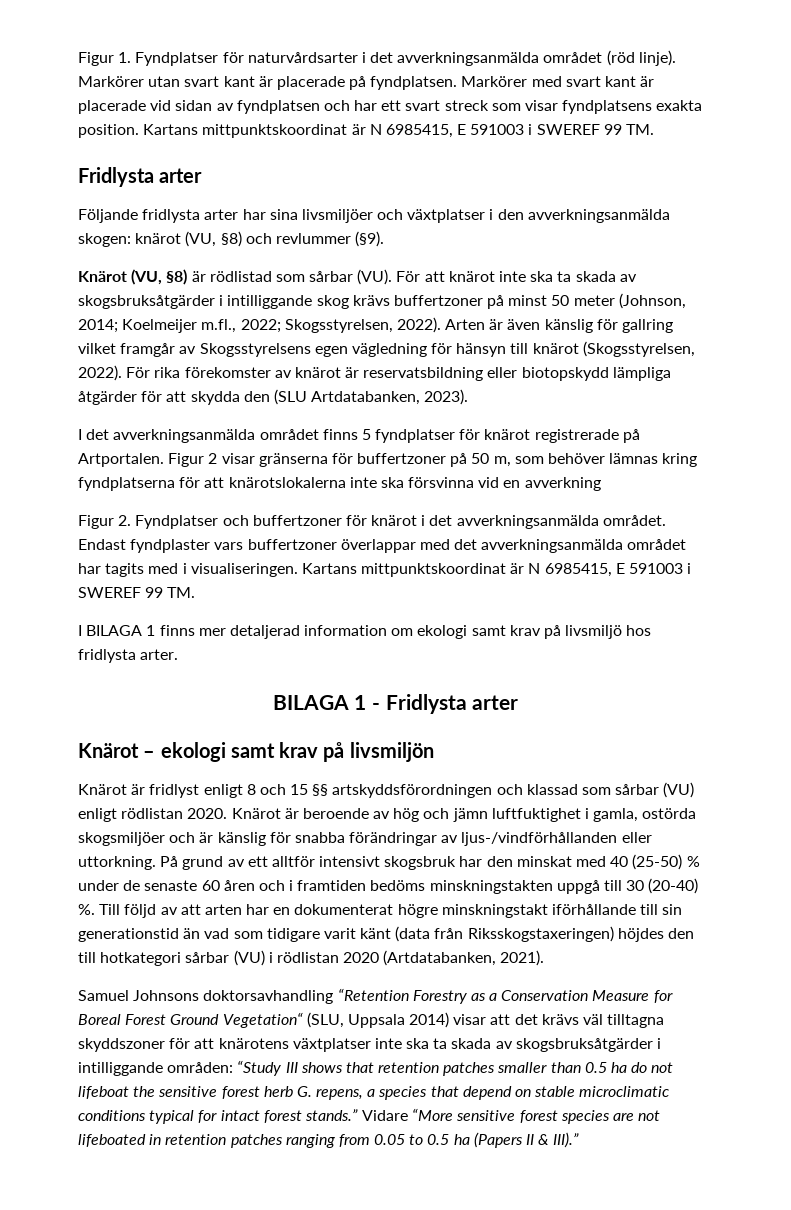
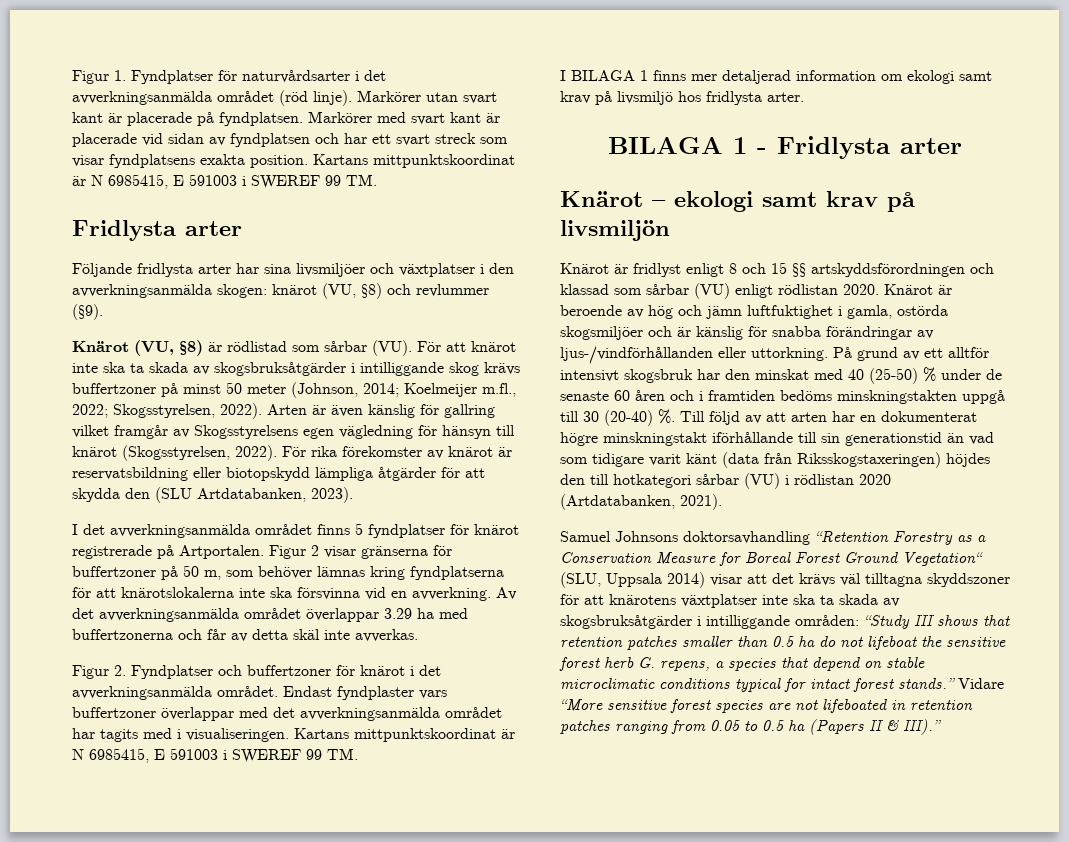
[524,477,601,491] avverkning -> [412,587,517,601] [72,608,468,622] [72,629,418,642] avverkning. Av det avverkningsanmälda området överlappar 3.29 ha med buffertzonerna och får av detta skäl inte avverkas.

